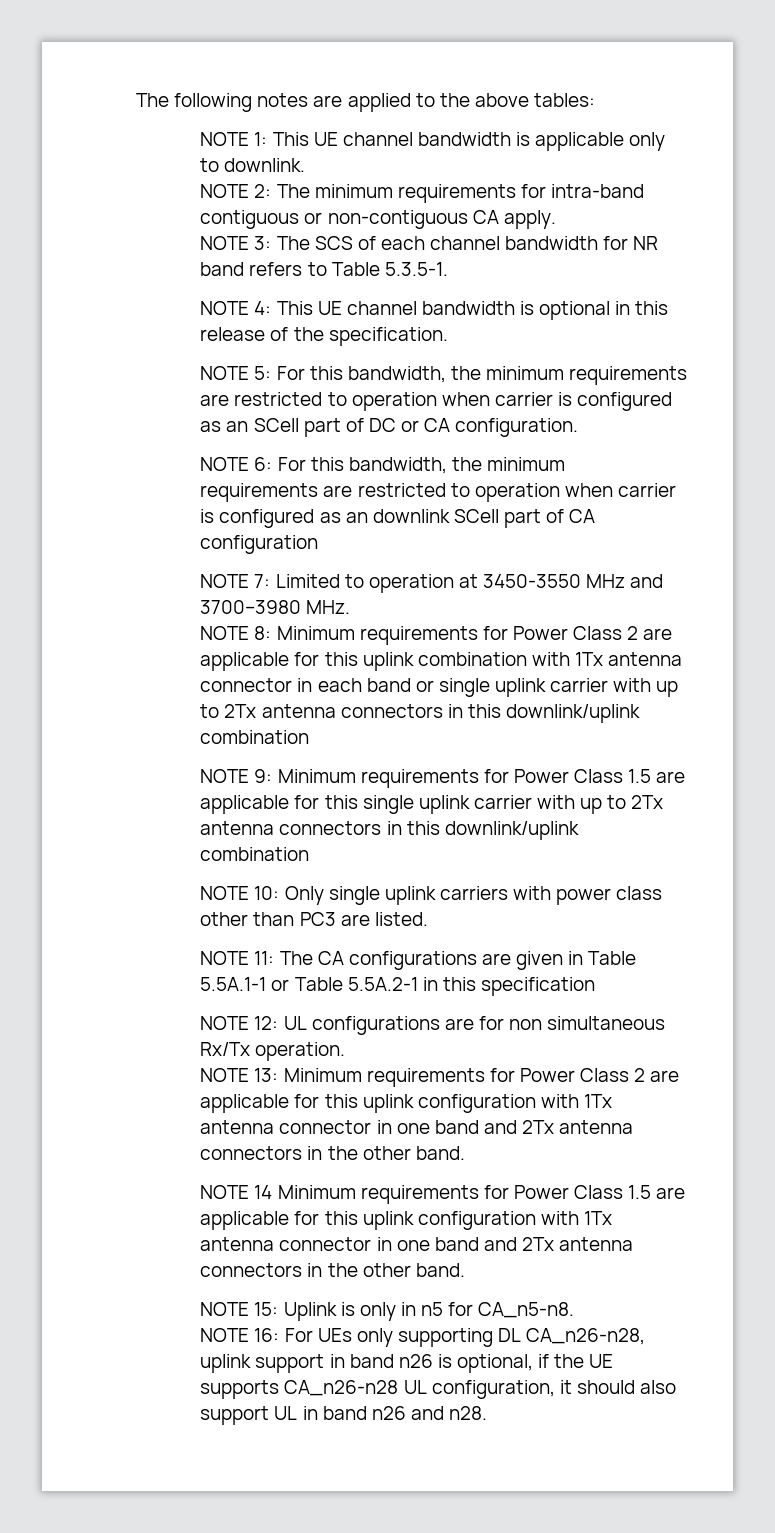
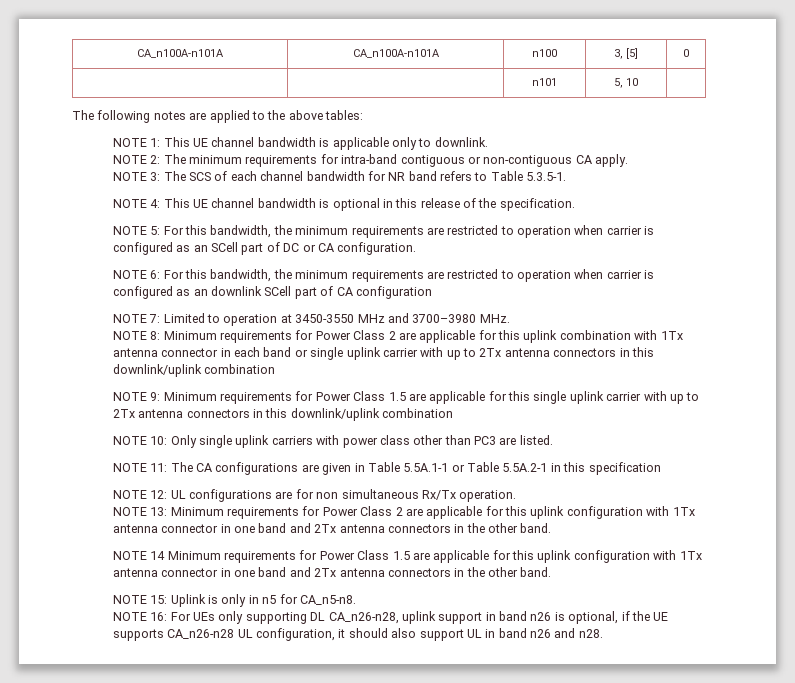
(136, 100) none -> [137,49,224,58] [352,49,440,58] [532,49,557,57] [614,48,638,59] [683,49,689,57] [532,78,557,86] [614,78,638,88] CA_n100A-n101A | CA_n100A-n101A | n100 | 3, [5] | 0 // | | n101 | 5, 10 | //

